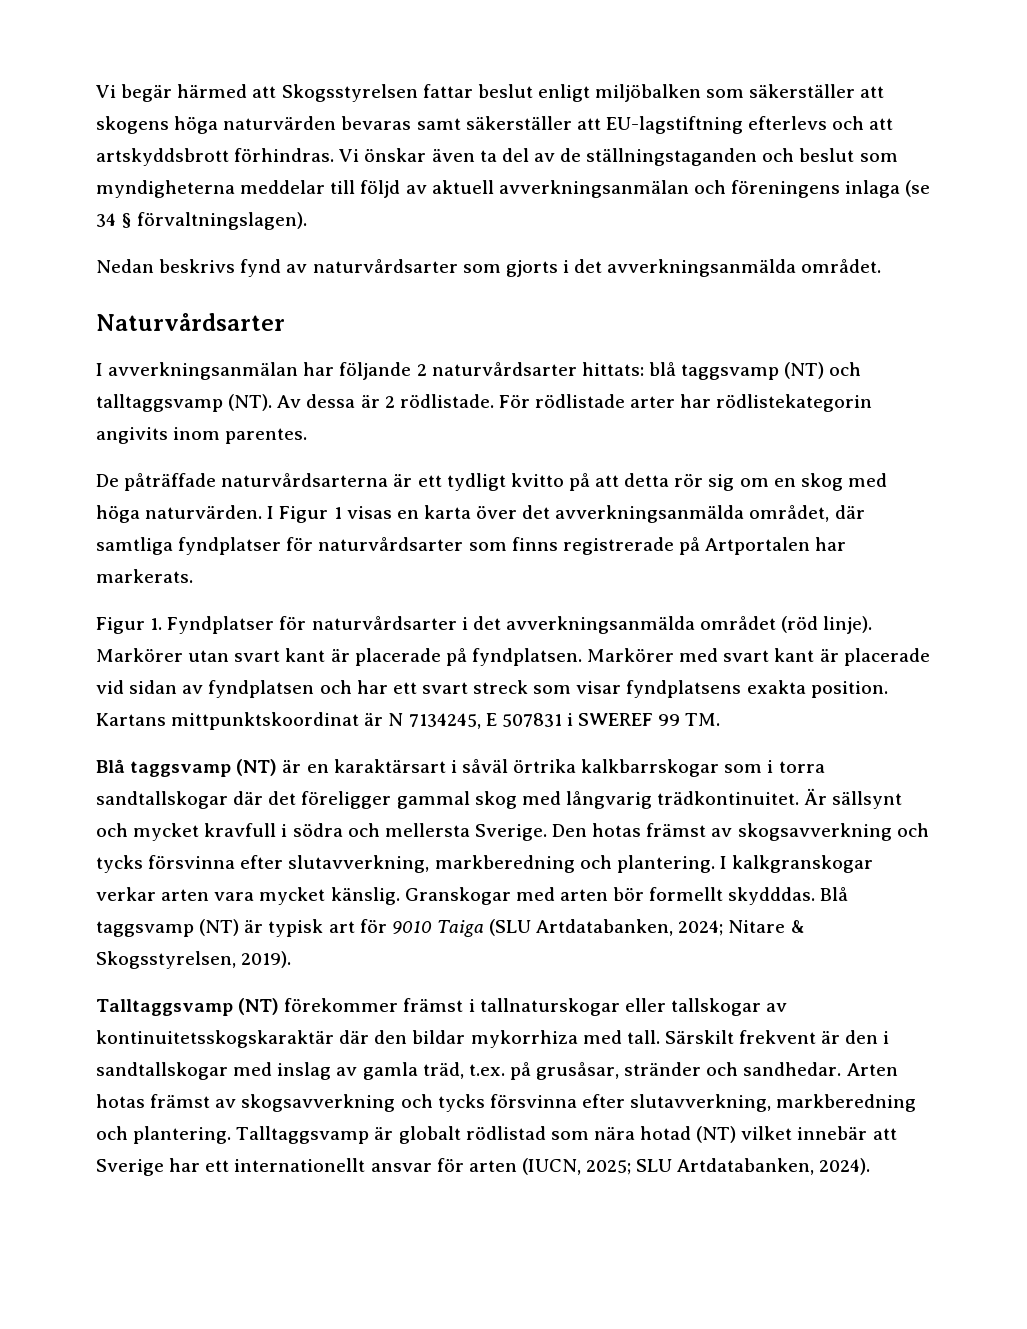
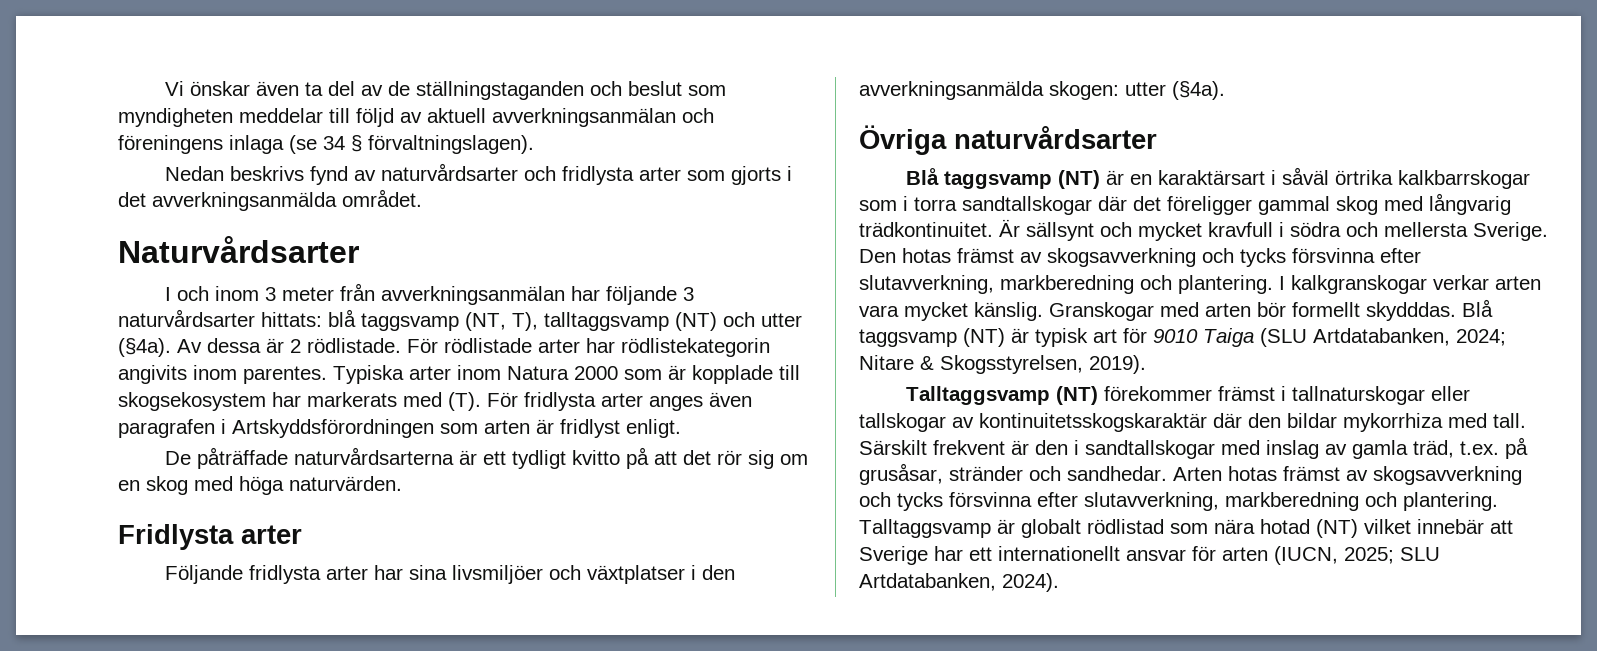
[96,84,885,102] [96,116,894,134] [96,148,360,166] Vi begär härmed att Skogsstyrelsen fattar beslut enligt miljöbalken som säkerställer att skogens höga naturvärden bevaras samt säkerställer att EU-lagstiftning efterlevs och att artskyddsbrott förhindras. Vi -> [165,81,185,96] Vi
[96,180,235,198] myndigheterna -> [118,108,233,127] myndigheten
(458, 266) none -> [524,166,682,185] och fridlysta arter
(103, 369) none -> [177,283,376,301] och inom 3 meter från
[416,364,427,376] 2 -> [683,287,695,301] 3
[784,362,862,379] [96,394,273,412] (NT) och talltaggsvamp (NT). -> [465,312,802,331] [118,338,171,357] (NT, T), talltaggsvamp (NT) och utter (§4a).
(308, 436) none -> [333,365,800,384] [118,392,752,411] [118,419,681,438] Typiska arter inom Natura 2000 som är kopplade till skogsekosystem har markerats med (T). För fridlysta arter anges även paragrafen i Artskyddsförordningen som arten är fridlyst enligt.
[624,473,670,487] detta -> [683,450,712,465] det
[267,505,865,523] [96,537,847,555] [96,569,193,583] [96,616,873,634] [96,648,930,666] [96,680,888,698] [96,712,721,730] I Figur 1 visas en karta över det avverkningsanmälda området, där samtliga fyndplatser för naturvårdsarter som finns registrerade på Artportalen har markerats. // Figur 1. Fyndplatser för naturvårdsarter i det avverkningsanmälda området (röd linje). Markörer utan svart kant är placerade på fyndplatsen. Markörer med svart kant är placerade vid sidan av fyndplatsen och har ett svart streck som visar fyndplatsens exakta position. Kartans mittpunktskoordinat är N 7134245, E 507831 i SWEREF 99 TM. -> [118,524,302,550] [165,565,736,584] [859,81,1225,100] [859,125,1157,155] // Fridlysta arter // Följande fridlysta arter har sina livsmiljöer och växtplatser i den avverkningsanmälda skogen: utter (§4a). // Övriga naturvårdsarter

